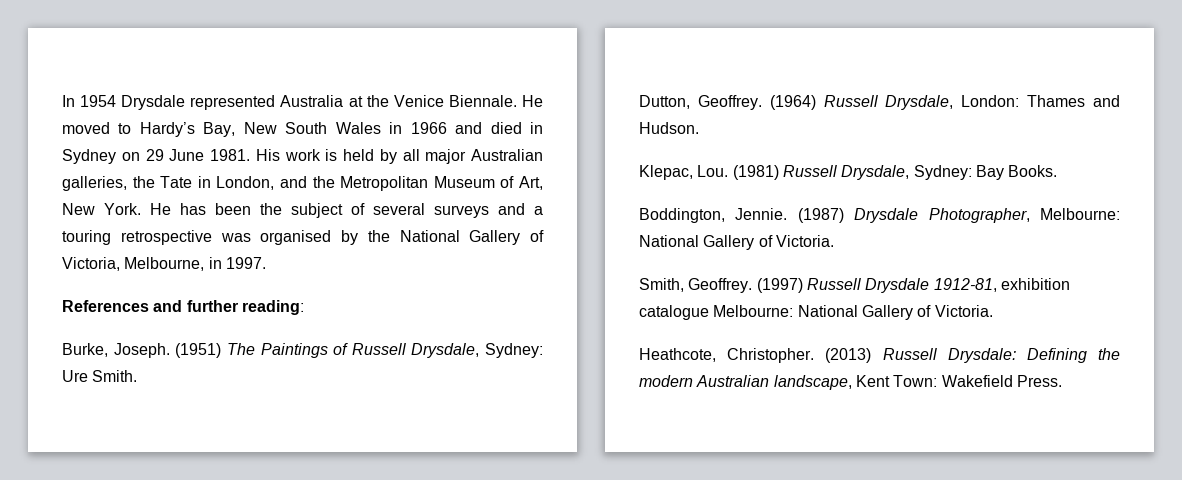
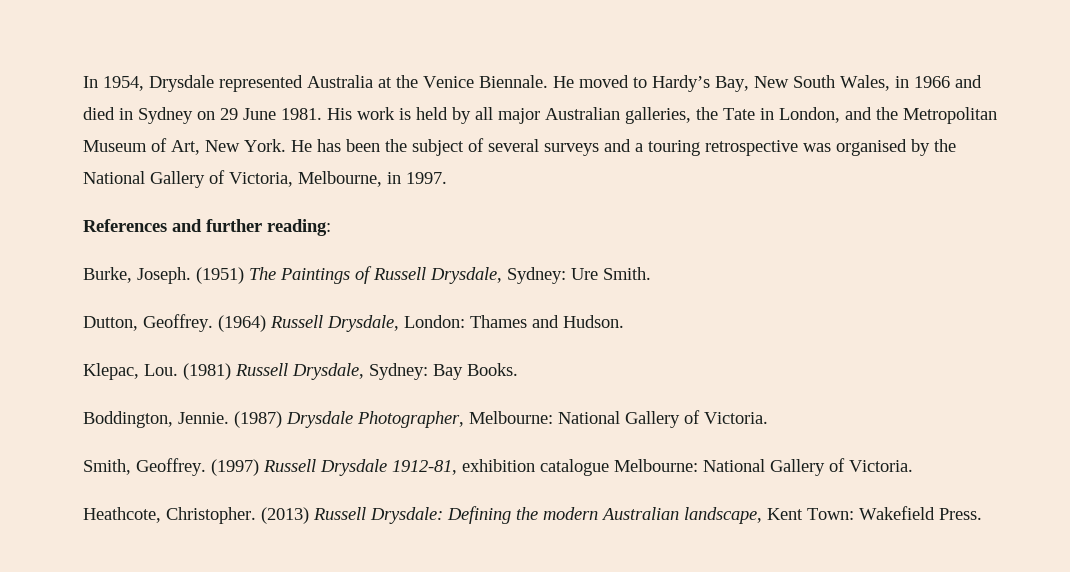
[80,95,117,107] 1954 -> [103,76,144,91] 1954,
[335,122,381,134] Wales -> [840,75,890,91] Wales,

